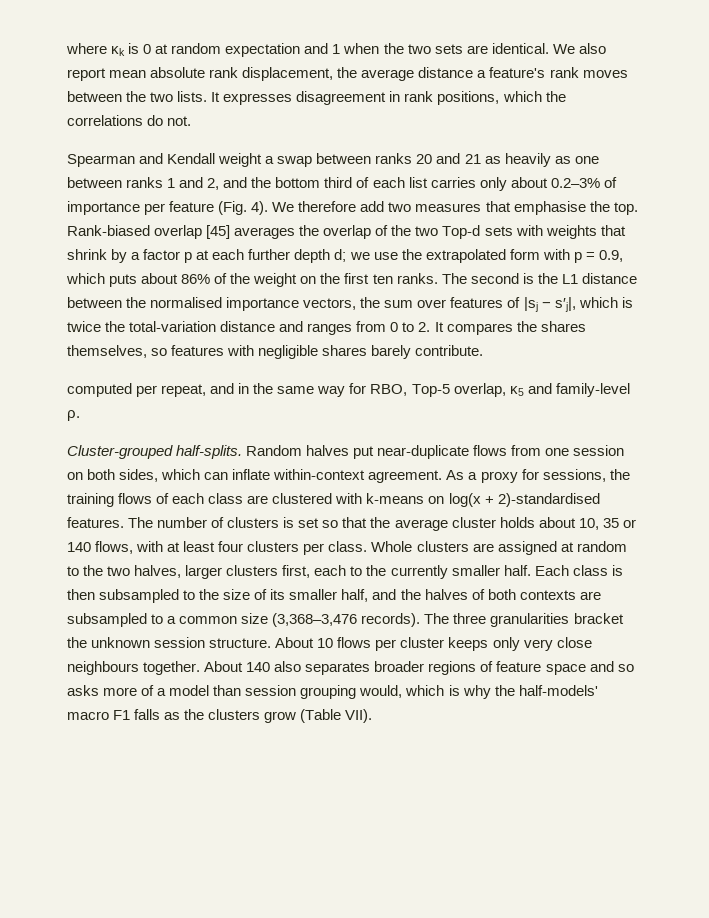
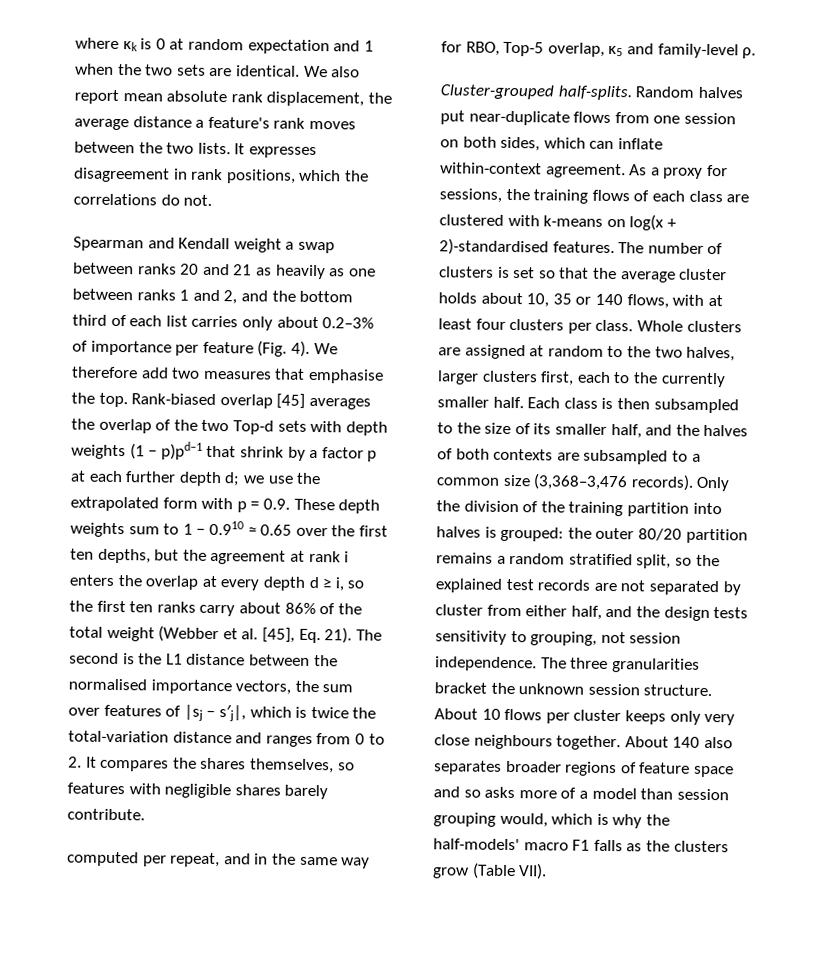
[545,225,597,239] weights -> [345,421,388,436] [71,441,203,460] depth weights (1 − p)pd−1
[598,250,623,262] [66,273,438,287] 0.9, which puts about 86% of the weight on the first ten ranks. -> [262,498,381,514] [70,520,388,538] [70,548,350,565] [69,574,365,592] [69,600,362,617] [69,625,353,644] 0.9. These depth weights sum to 1 − 0.910 ≈ 0.65 over the first ten depths, but the agreement at rank i enters the overlap at every depth d ≥ i, so the first ten ranks carry about 86% of the total weight (Webber et al. [45], Eq. 21).
(421, 620) none -> [696,476,731,492] [436,500,722,517] [436,526,748,544] [436,552,720,569] [435,578,741,596] [435,604,749,622] [435,630,682,646] [435,656,537,672] Only the division of the training partition into halves is grouped: the outer 80/20 partition remains a random stratified split, so the explained test records are not separated by cluster from either half, and the design tests sensitivity to grouping, not session independence.

